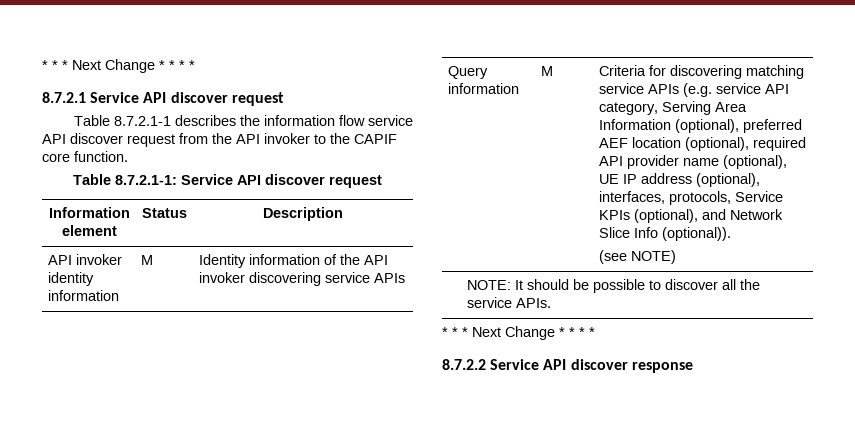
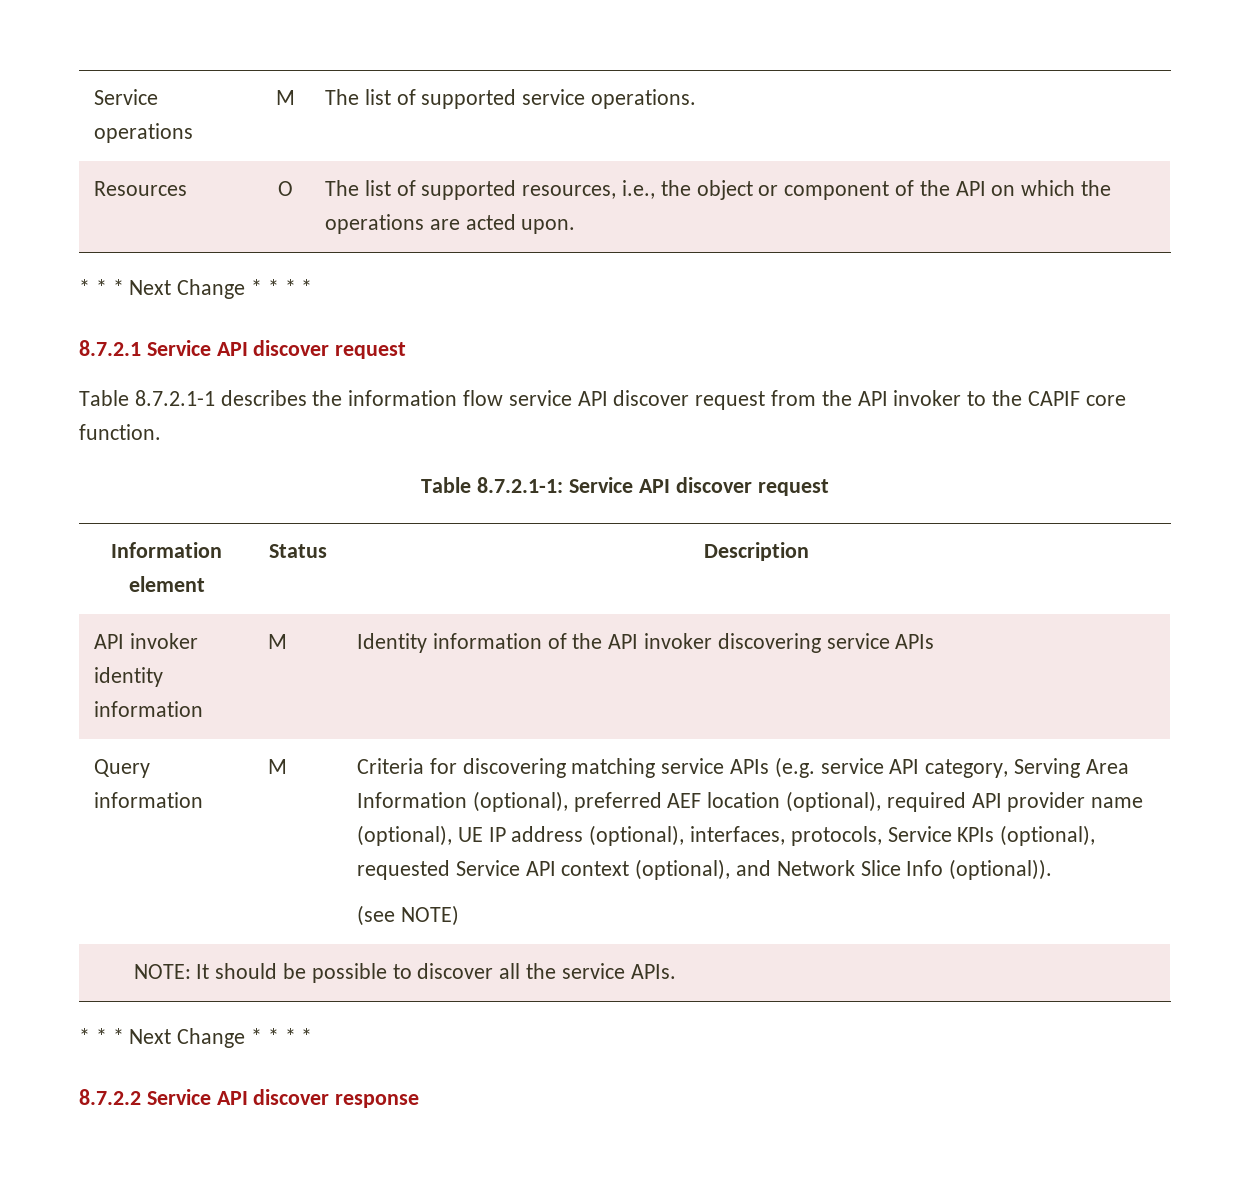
(42, 65) none -> [93,89,158,105] [93,123,193,143] [276,90,295,105] [324,89,696,109] [93,181,187,196] [278,181,293,196] [324,180,1111,200] [324,214,576,234] Service operations | M | The list of supported service operations. // Resources | O | The list of supported resources, i.e., the object or component of the API on which the operations are acted upon. //
(698, 216) none -> [356,859,731,880] requested Service API context (optional),

